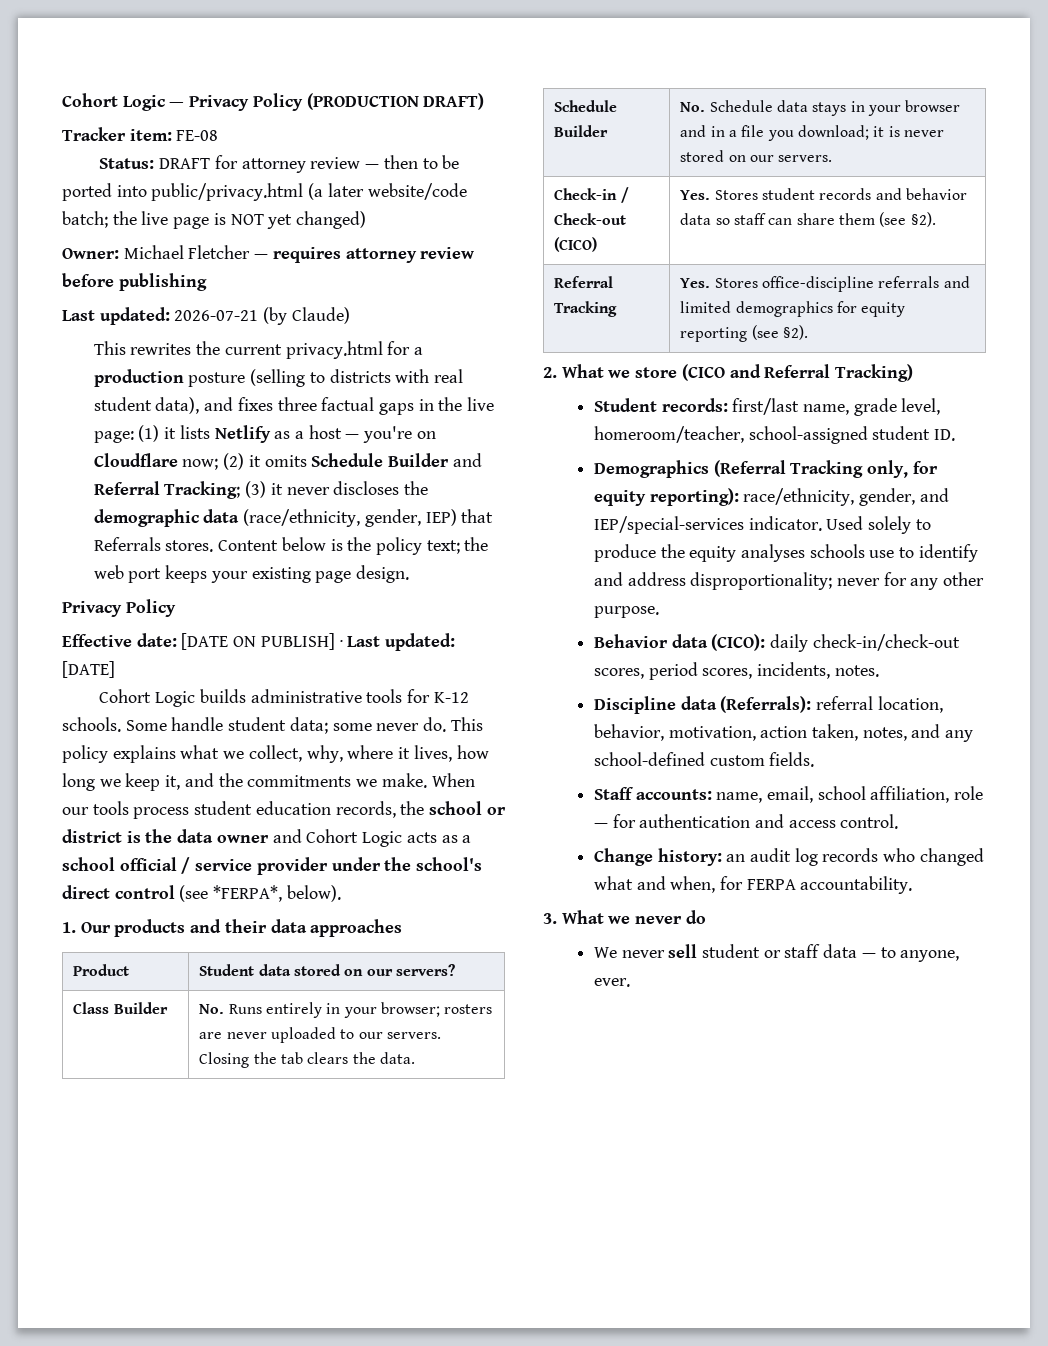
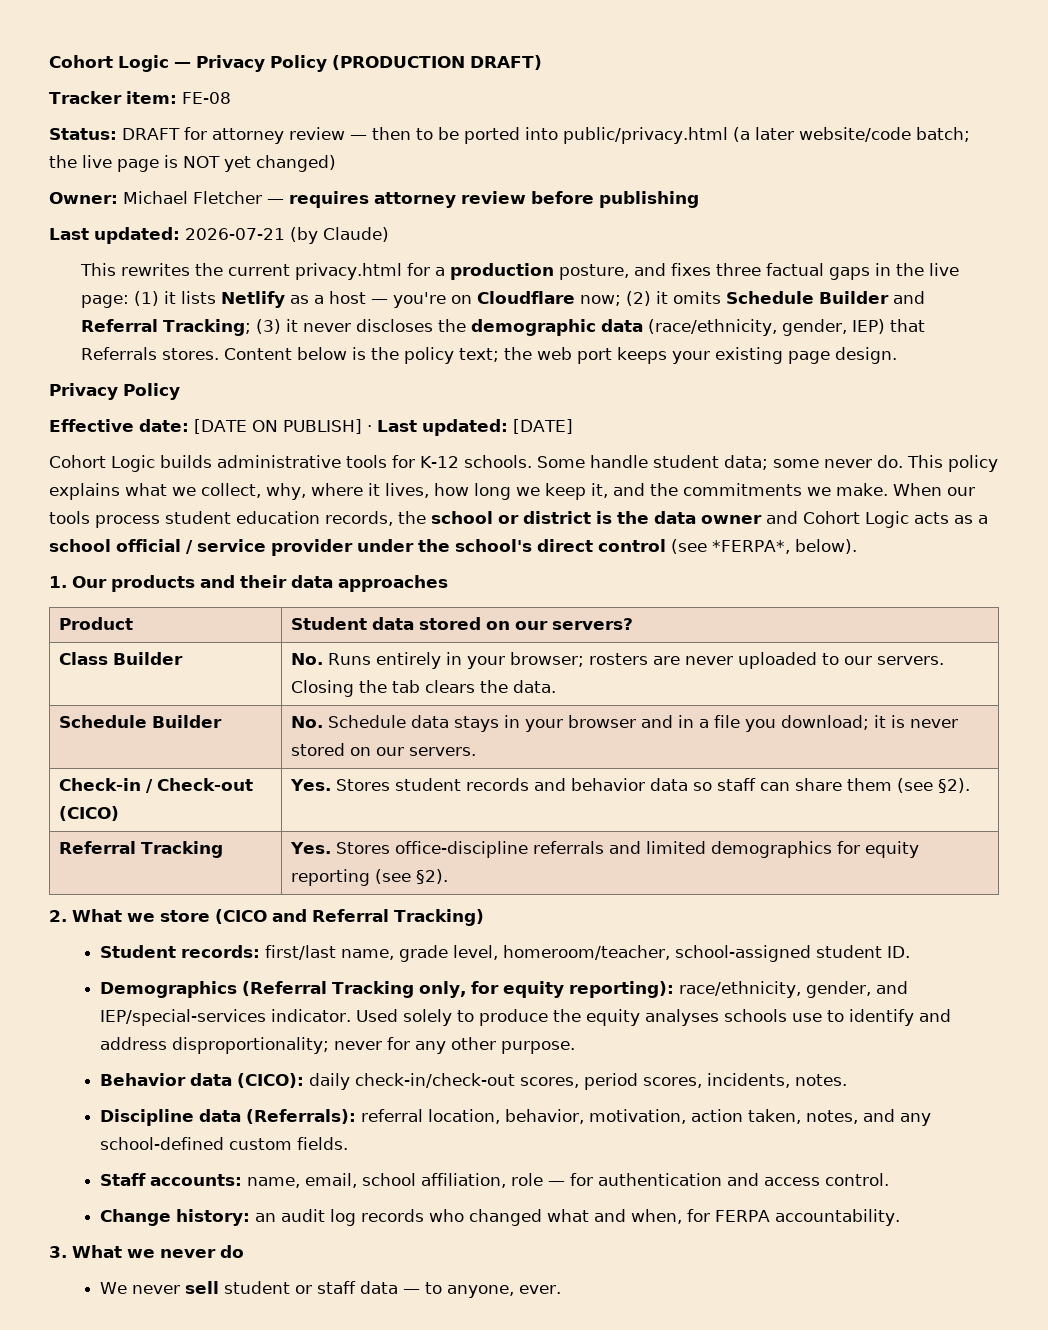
[188,369,463,387] [93,397,200,414] posture (selling to districts with real student data), -> [559,264,630,280] posture,

